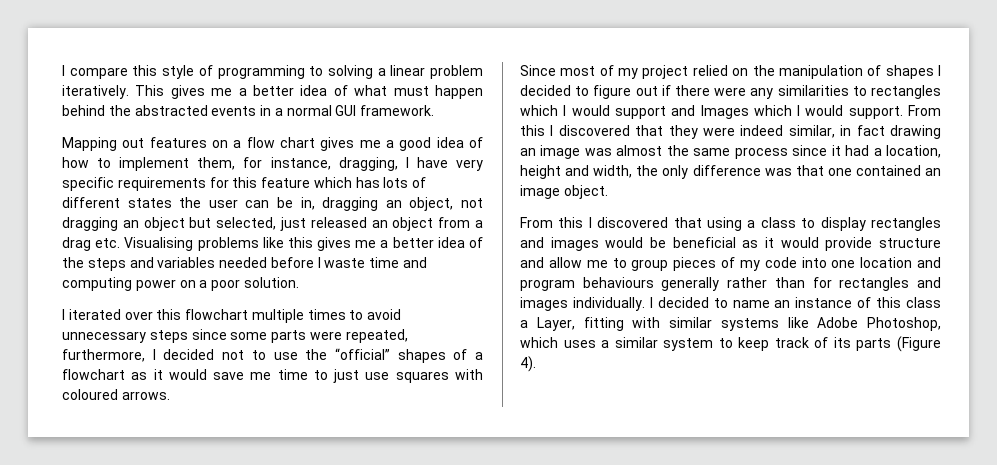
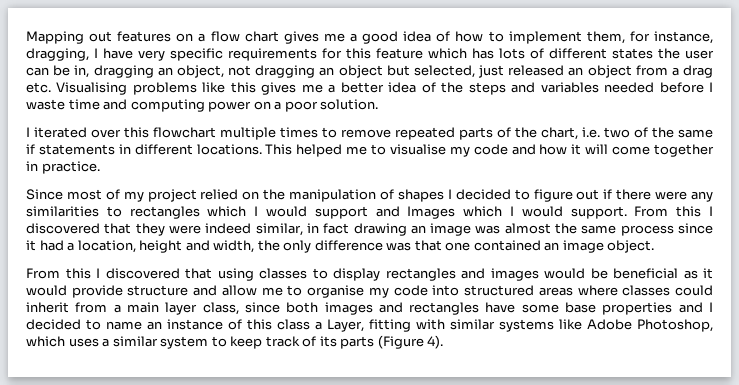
[62,65,483,79] [62,85,483,99] [62,105,435,116] I compare this style of programming to solving a linear problem iteratively. This gives me a better idea of what must happen behind the abstracted events in a normal GUI framework. // -> (26, 37) none
[367,309,402,320] [62,329,408,343] [62,348,483,363] [62,369,483,383] [62,389,170,400] avoid unnecessary steps since some parts were repeated, furthermore, I decided not to use the “official” shapes of a flowchart as it would save me time to just use squares with coloured arrows. -> [341,127,713,140] [26,144,714,157] [26,161,100,174] remove repeated parts of the chart, i.e. two of the same if statements in different locations. This helped me to visualise my code and how it will come together in practice.
[747,217,796,228] a class -> [259,268,307,279] classes
[631,257,941,271] [520,277,941,291] [520,297,645,311] group pieces of my code into one location and program behaviours generally rather than for rectangles and images individually. -> [307,285,714,298] [26,302,703,315] organise my code into structured areas where classes could inherit from a main layer class, since both images and rectangles have some base properties and

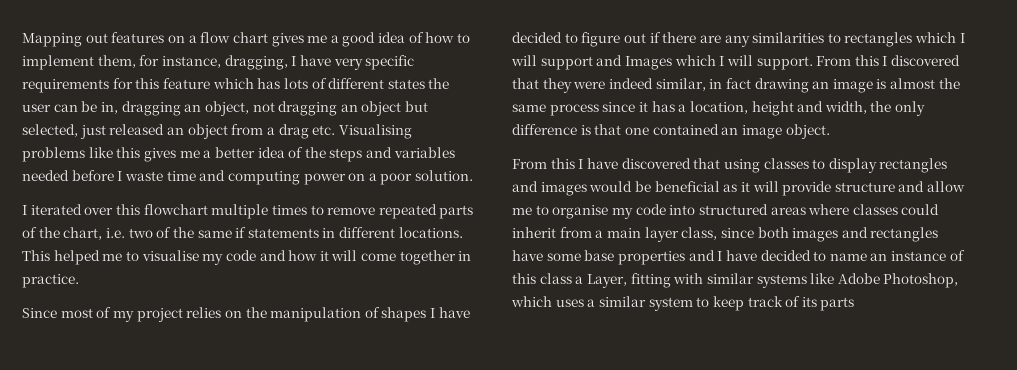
[200,189,239,200] relied -> [186,307,222,318] relies
(452, 194) none -> [438,307,470,318] have
[655,191,688,200] were -> [699,35,721,43] are
[266,206,307,217] would -> [511,55,537,66] will
[521,206,563,217] would -> [726,55,753,66] will
[475,225,501,234] was -> [876,79,887,89] is
[39,240,64,251] had -> [651,101,675,112] has
[386,242,412,251] was -> [580,125,591,135] is
(100, 273) none -> [586,158,618,169] have
[26,285,67,296] would -> [752,181,779,192] will
(713, 307) none -> [725,250,757,261] have
[377,335,444,349] (Figure 4). -> (855, 304) none

